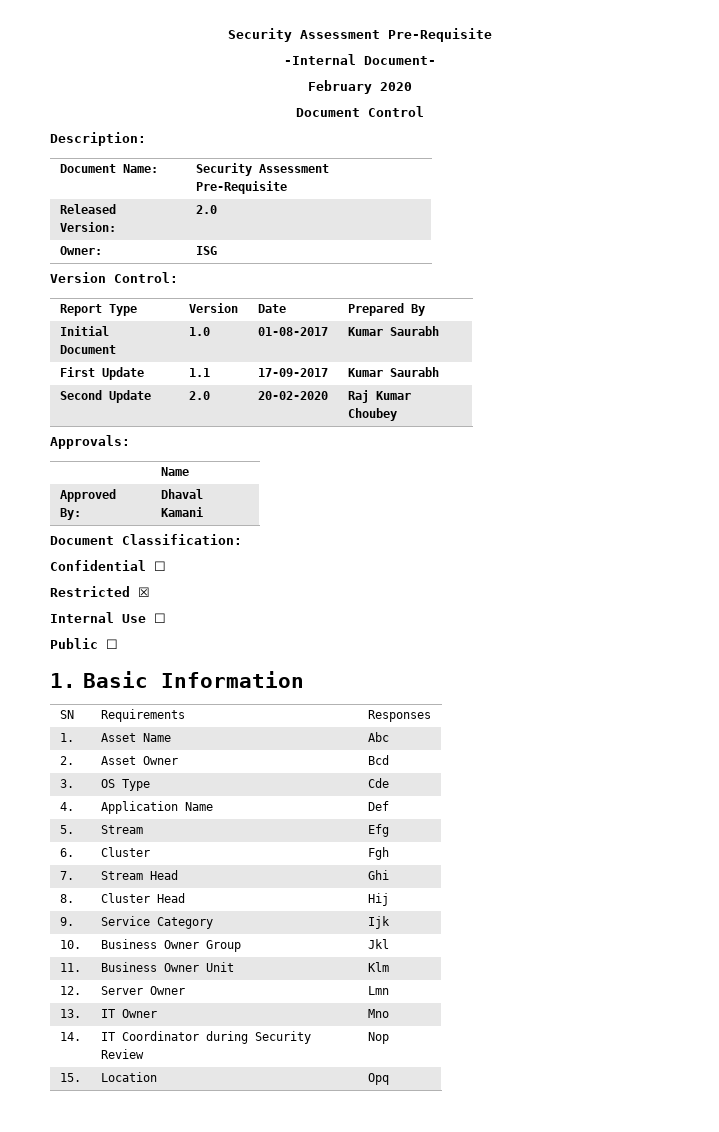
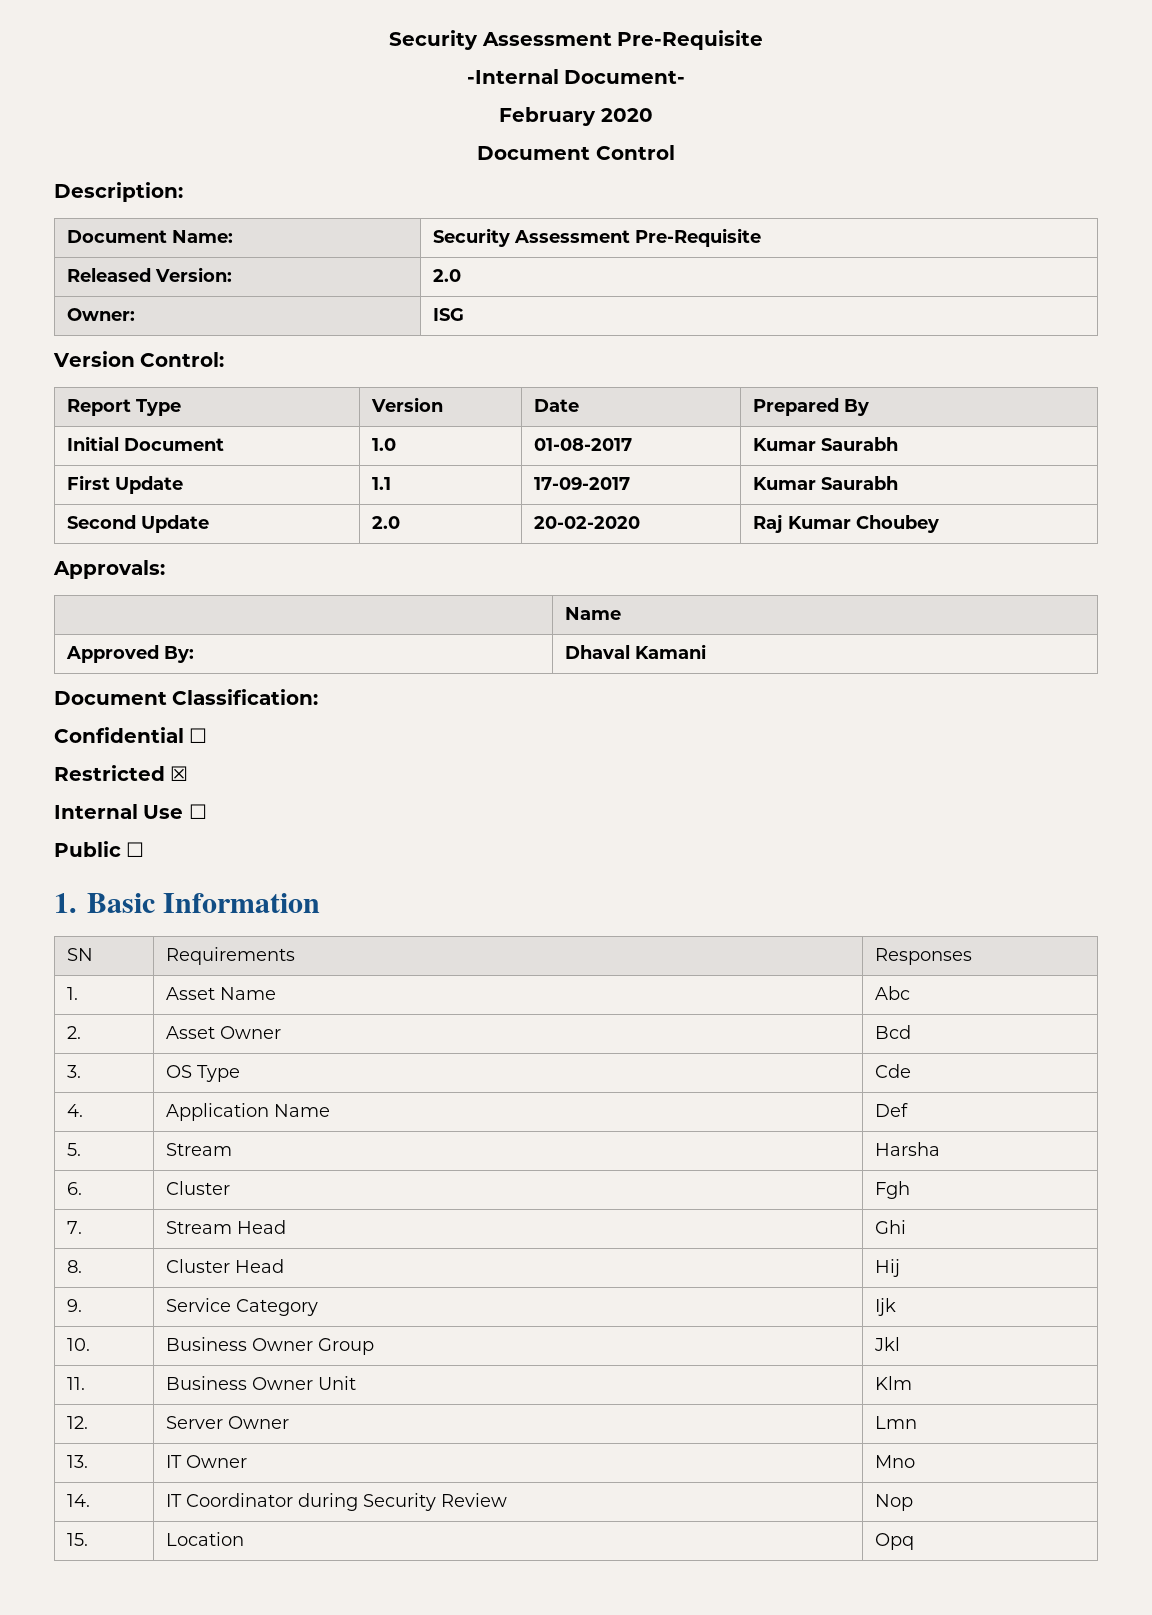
[367,824,389,837] Efg -> [874,1142,940,1156] Harsha

